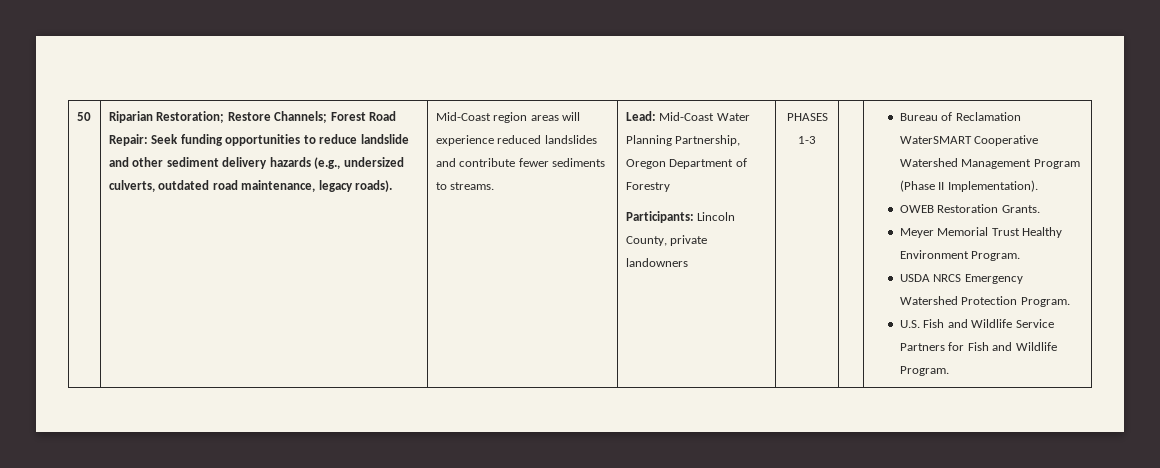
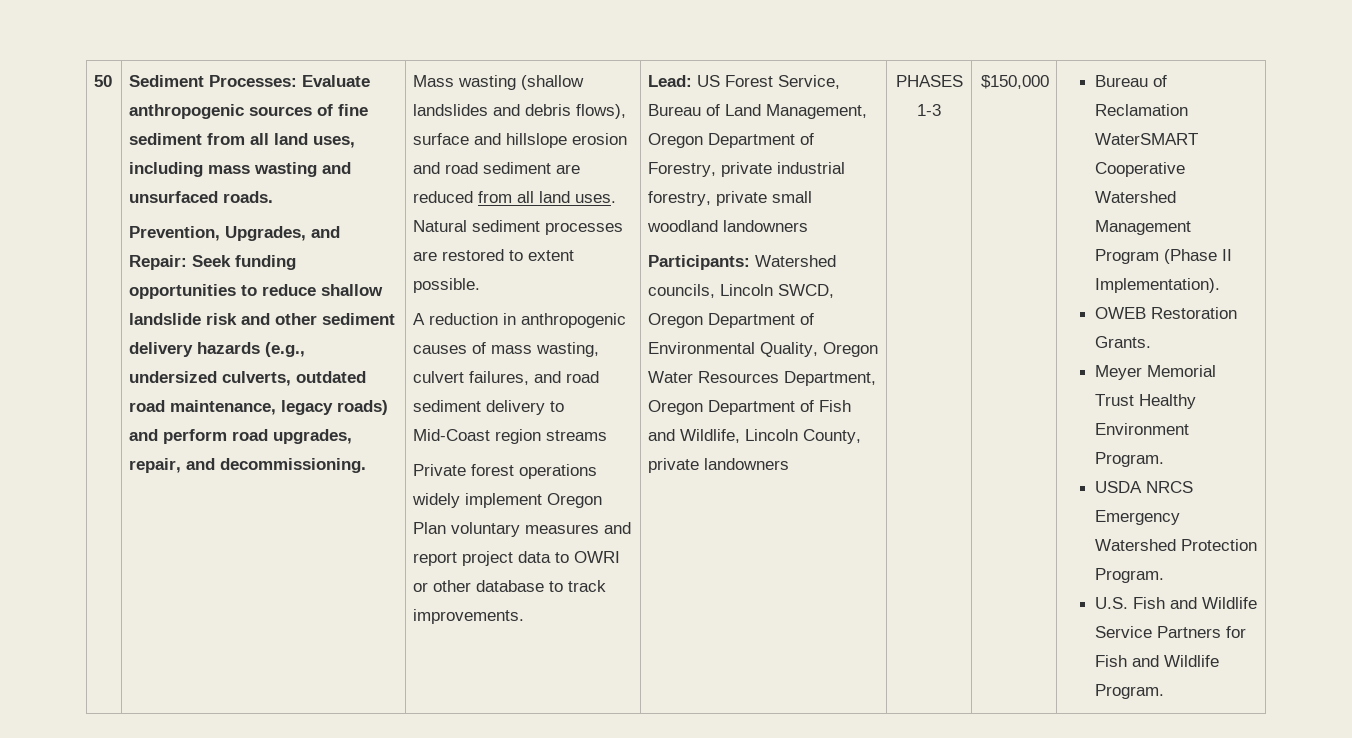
[108,111,397,123] Riparian Restoration; Restore Channels; Forest Road -> [129,75,371,87] [129,104,369,119] [129,133,356,148] [129,162,352,177] [129,191,274,203] [129,226,341,241] Sediment Processes: Evaluate anthropogenic sources of fine sediment from all land uses, including mass wasting and unsurfaced roads. // Prevention, Upgrades, and
[360,134,409,144] landslide -> [321,284,384,296] [129,313,238,325] shallow landslide risk
[355,180,393,192] [435,112,581,123] [435,135,597,146] [435,158,606,167] [435,182,495,190] [625,111,750,121] [625,135,741,146] [625,158,747,169] [625,182,670,192] [625,211,694,223] roads). | Mid-Coast region areas will experience reduced landslides and contribute fewer sediments to streams. | Lead: Mid-Coast Water Planning Partnership, Oregon Department of Forestry // Participants: -> [337,400,389,415] [129,429,353,444] [129,458,367,473] [413,75,585,90] [413,104,627,119] [413,133,628,148] [413,162,581,174] [413,191,617,203] [413,220,624,235] [413,249,575,261] [413,278,481,293] [413,313,627,328] [413,342,600,357] [413,371,600,385] [413,400,565,415] [413,429,608,444] [413,464,598,479] [412,493,603,508] [413,522,632,537] [413,551,621,566] [413,580,607,592] [413,609,525,624] [648,75,841,89] [648,104,868,119] [648,133,815,148] [648,162,846,177] [648,191,813,206] [647,220,809,232] [648,255,837,270] [648,284,835,298] [648,313,815,328] [648,342,879,357] [648,371,877,386] [648,400,852,415] [648,429,741,443] roads) and perform road upgrades, repair, and decommissioning. | Mass wasting (shallow landslides and debris flows), surface and hillslope erosion and road sediment are reduced from all land uses. Natural sediment processes are restored to extent possible. // A reduction in anthropogenic causes of mass wasting, culvert failures, and road sediment delivery to Mid-Coast region streams // Private forest operations widely implement Oregon Plan voluntary measures and report project data to OWRI or other database to track improvements. | Lead: US Forest Service, Bureau of Land Management, Oregon Department of Forestry, private industrial forestry, private small woodland landowners // Participants: Watershed councils, Lincoln SWCD, Oregon Department of Environmental Quality, Oregon Water Resources Department, Oregon Department of Fish and Wildlife,
(816, 140) none -> [980,75,1049,89] $150,000

